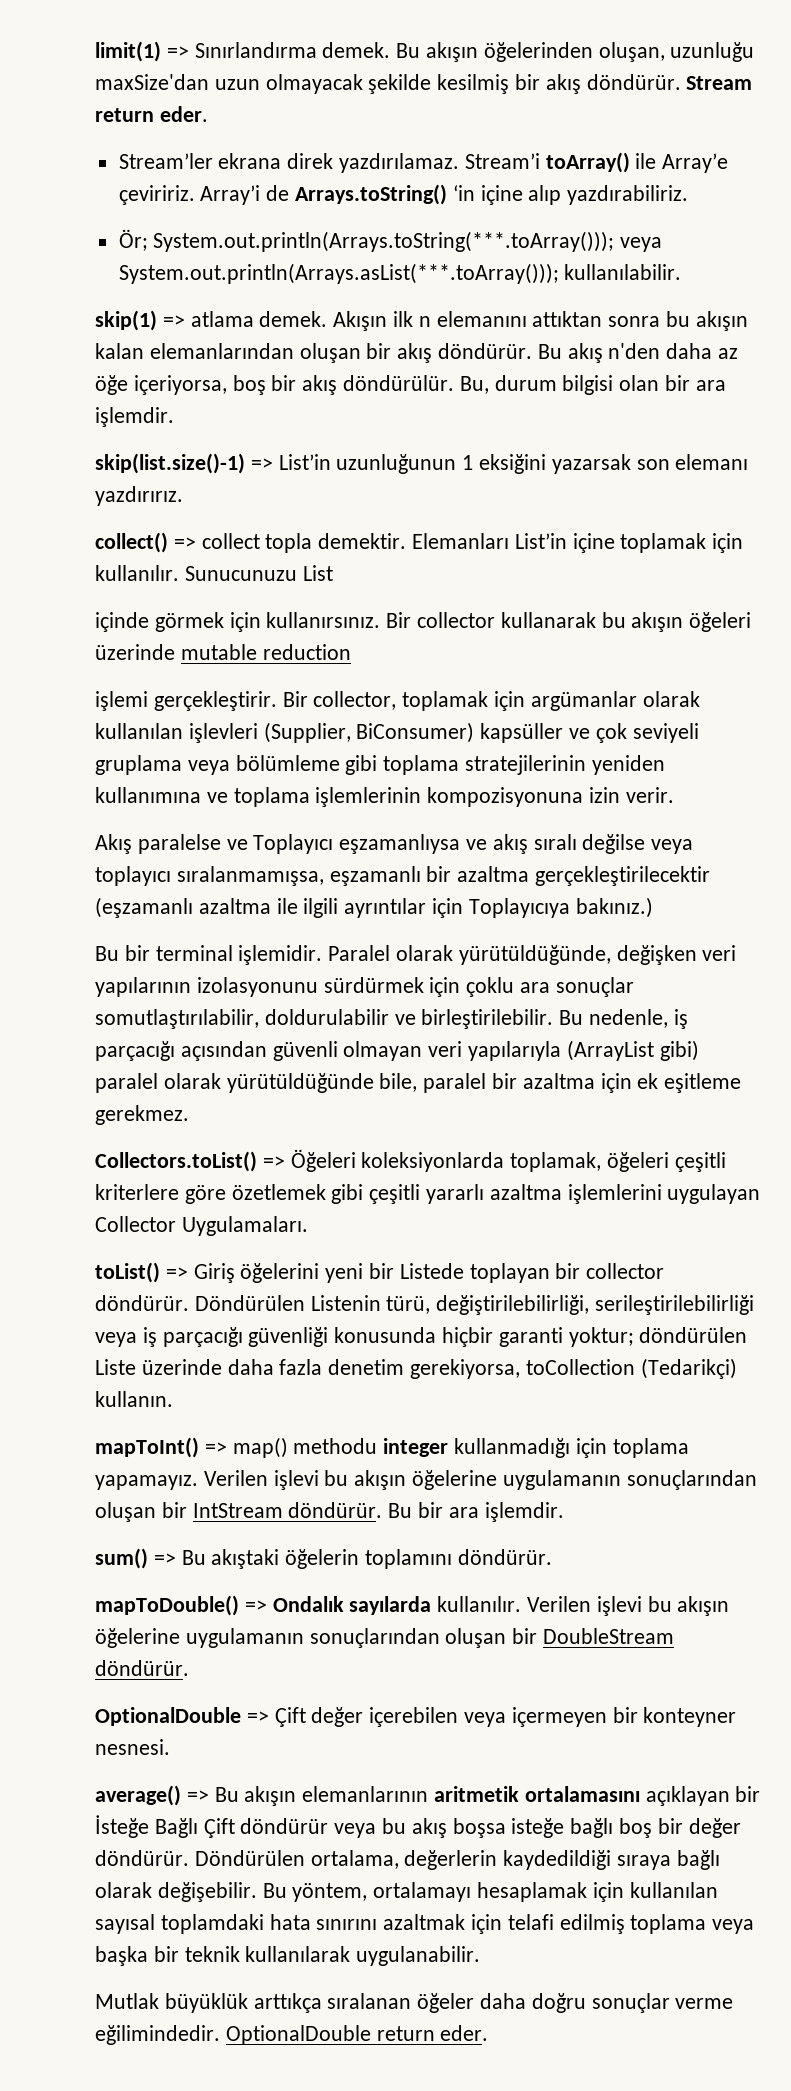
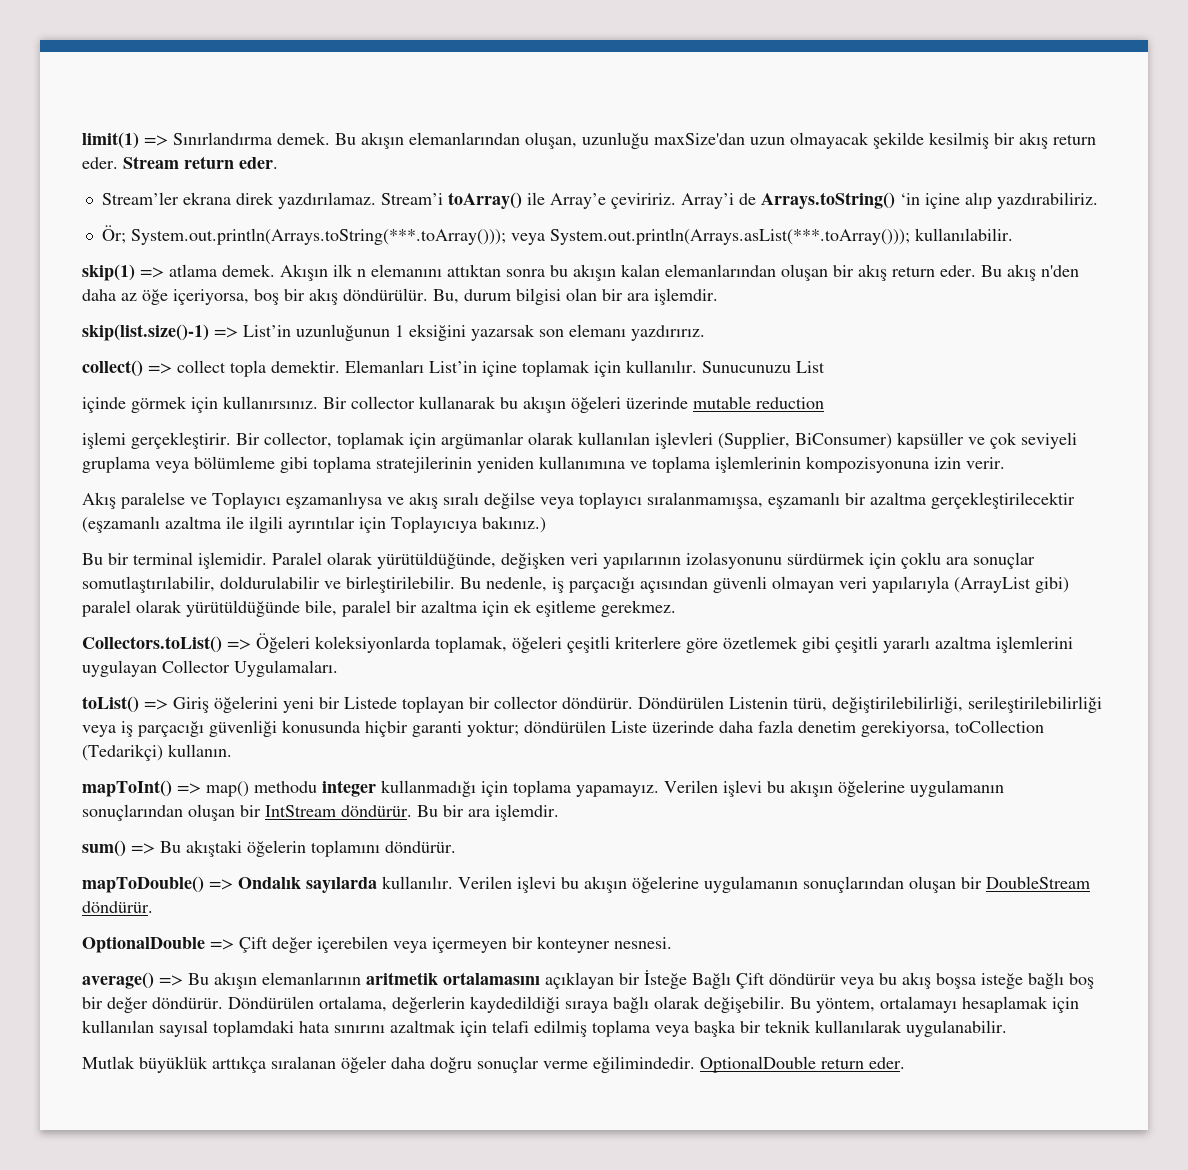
[483,42,593,62] öğelerinden -> [409,132,520,145] elemanlarından
[586,74,681,90] döndürür. -> [1053,134,1096,145] [82,157,118,169] return eder.
[438,343,533,359] döndürür. -> [892,265,976,277] return eder.

